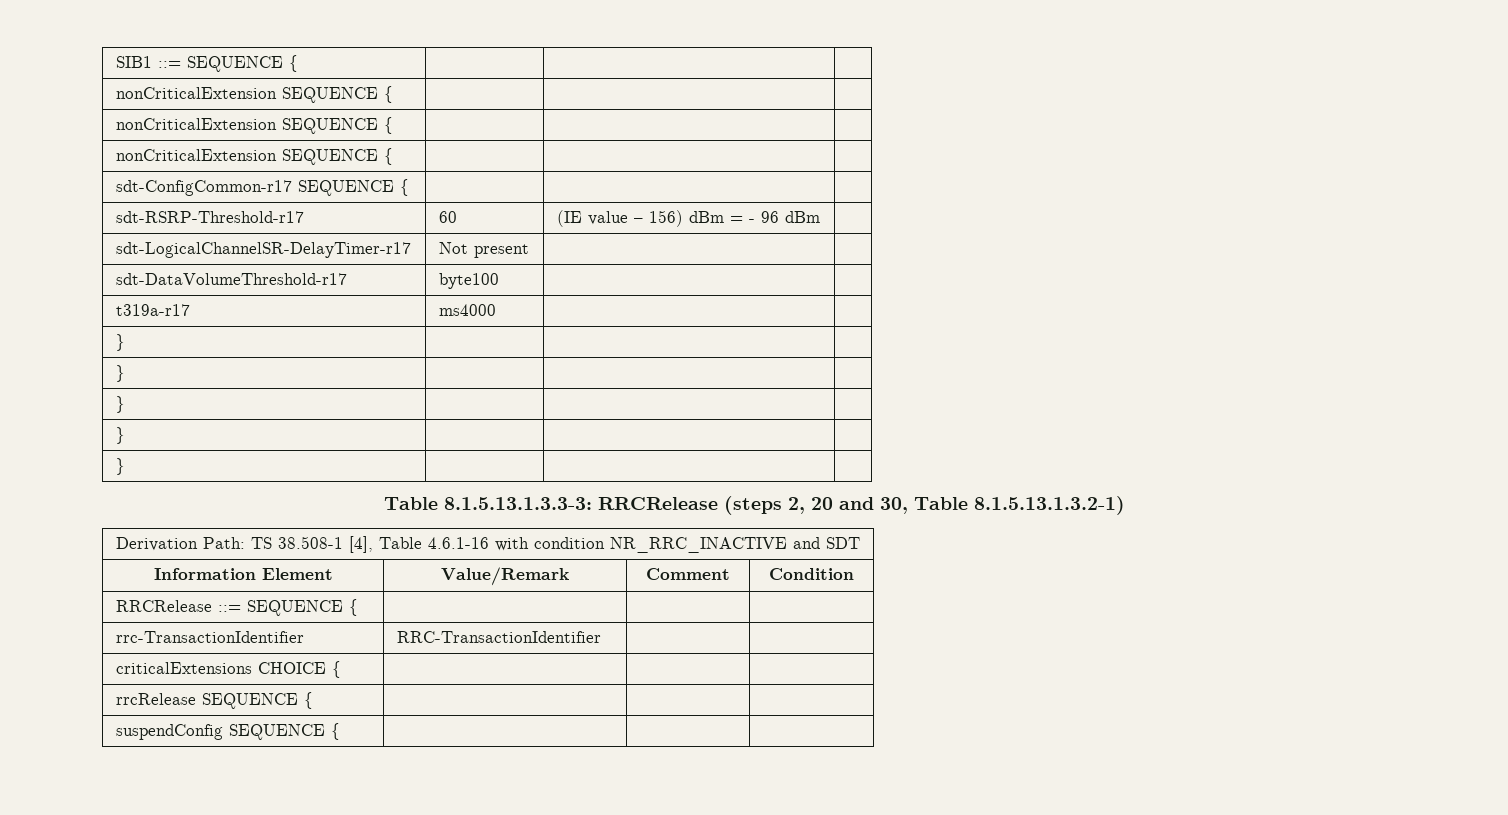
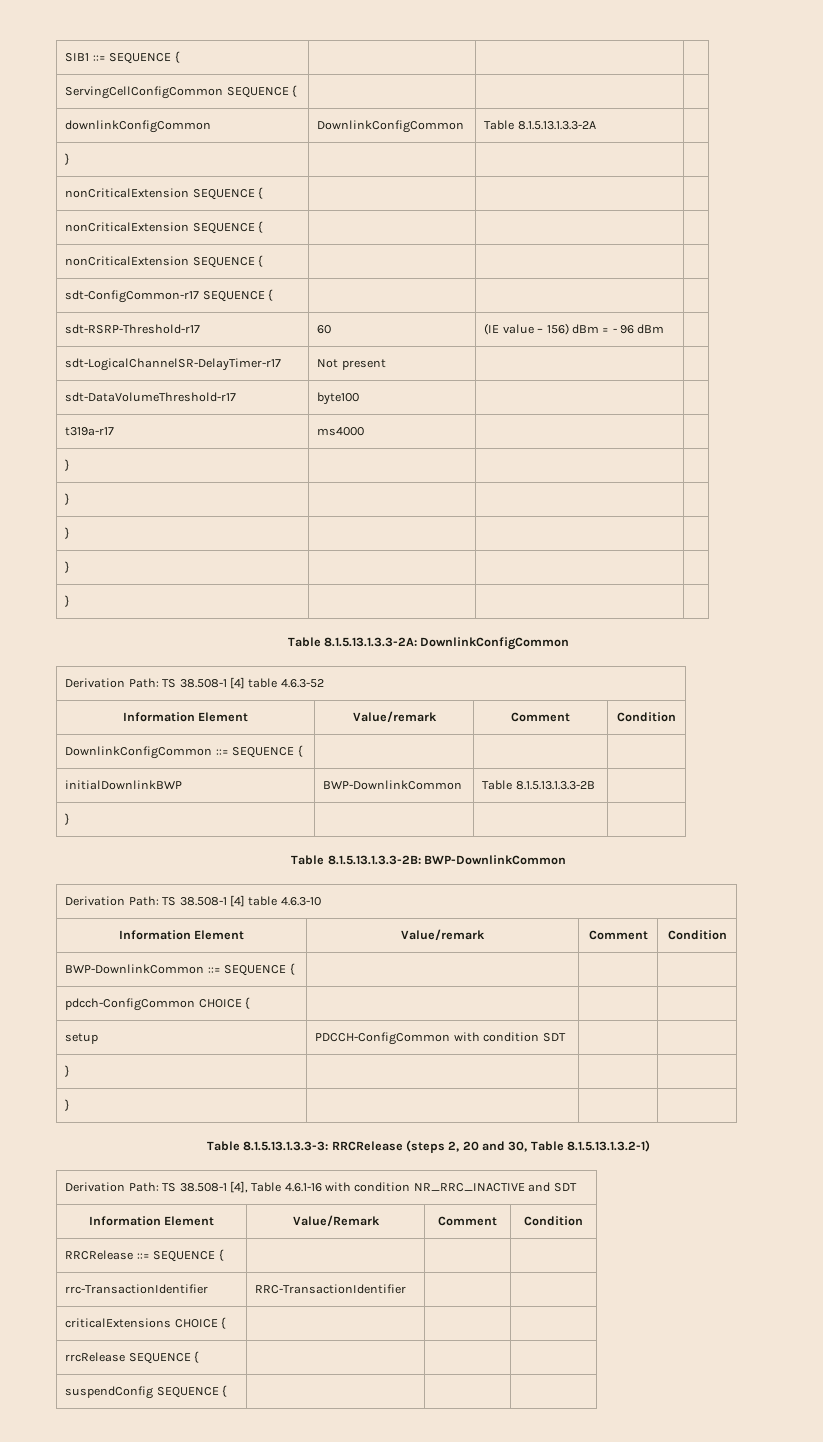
(298, 63) none -> [65,85,298,99] [65,120,212,133] [317,120,465,133] [484,120,596,130] [65,153,70,165] // ServingCellConfigCommon SEQUENCE { | | | // downlinkConfigCommon | DownlinkConfigCommon | Table 8.1.5.13.1.3.3-2A | // } | | |
(125, 466) none -> [287,637,570,650] [65,677,324,689] [122,712,249,722] [352,711,437,723] [511,712,570,722] [617,712,676,722] [65,745,303,759] [65,780,183,790] [323,780,463,790] [482,780,595,790] [65,813,70,825] [291,855,566,865] [65,895,321,907] [118,930,245,940] [401,929,485,941] [588,930,648,940] [667,930,727,940] [65,963,295,976] [65,997,251,1011] [65,1033,99,1044] [315,1032,566,1045] [65,1065,70,1077] [65,1099,70,1111] // Table 8.1.5.13.1.3.3-2A: DownlinkConfigCommon // Derivation Path: TS 38.508-1 [4] table 4.6.3-52 // Information Element | Value/remark | Comment | Condition // DownlinkConfigCommon ::= SEQUENCE { | | | // initialDownlinkBWP | BWP-DownlinkCommon | Table 8.1.5.13.1.3.3-2B | // } | | | // Table 8.1.5.13.1.3.3-2B: BWP-DownlinkCommon // Derivation Path: TS 38.508-1 [4] table 4.6.3-10 // Information Element | Value/remark | Comment | Condition // BWP-DownlinkCommon ::= SEQUENCE { | | | // pdcch-ConfigCommon CHOICE { | | | // setup | PDCCH-ConfigCommon with condition SDT | | // } | | | // } | | |

